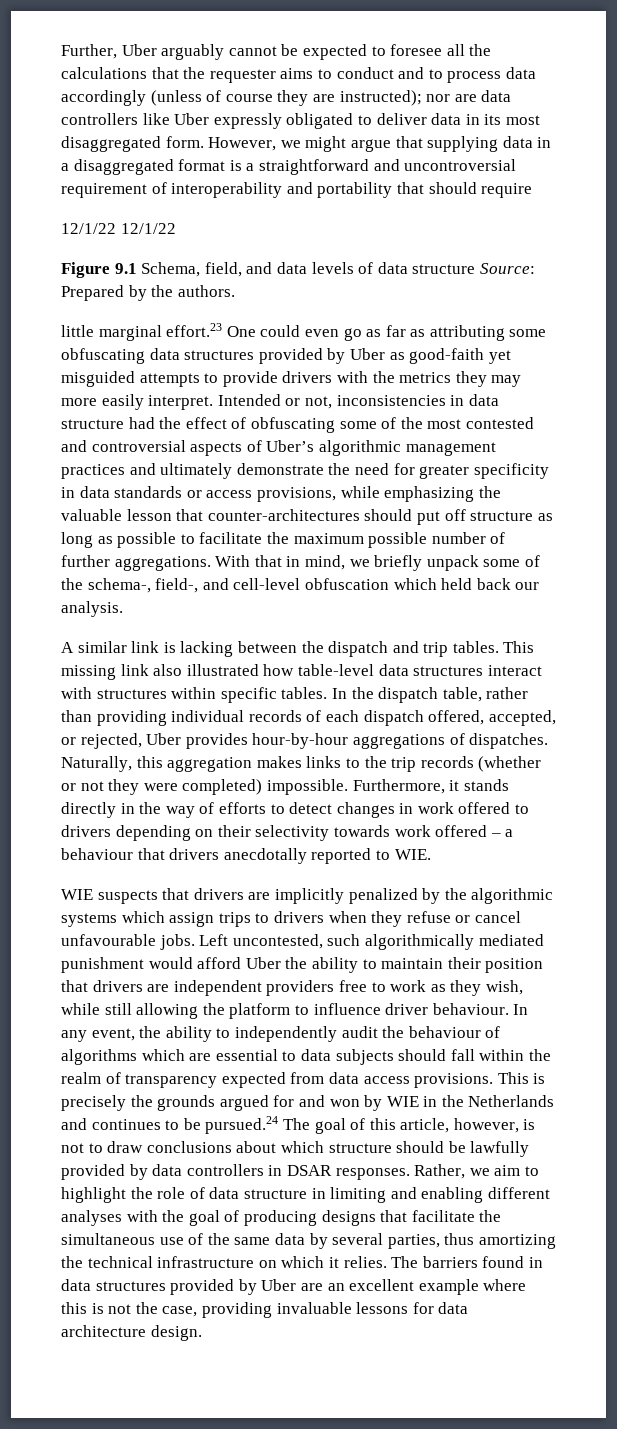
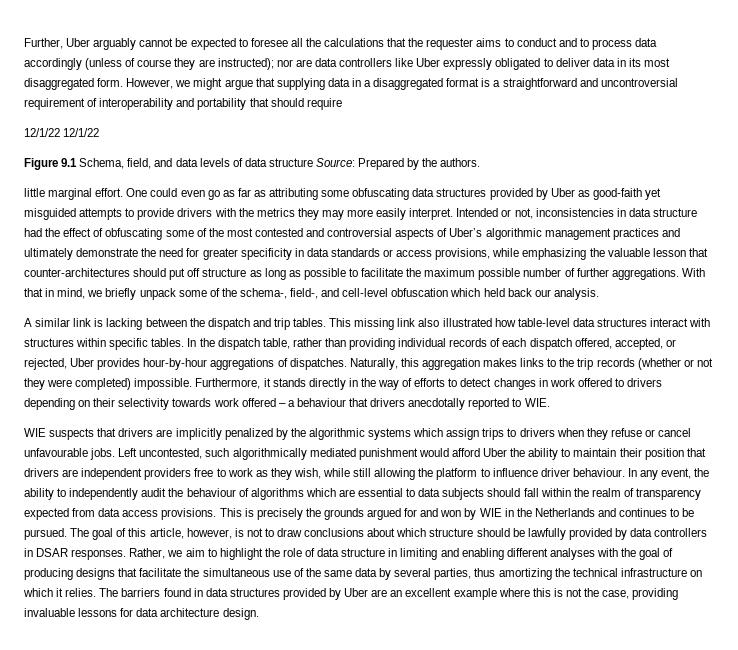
[166,323,223,337] effort.23 -> [95,188,124,197] effort.
[205,1116,279,1134] pursued.24 -> [24,528,67,540] pursued.

